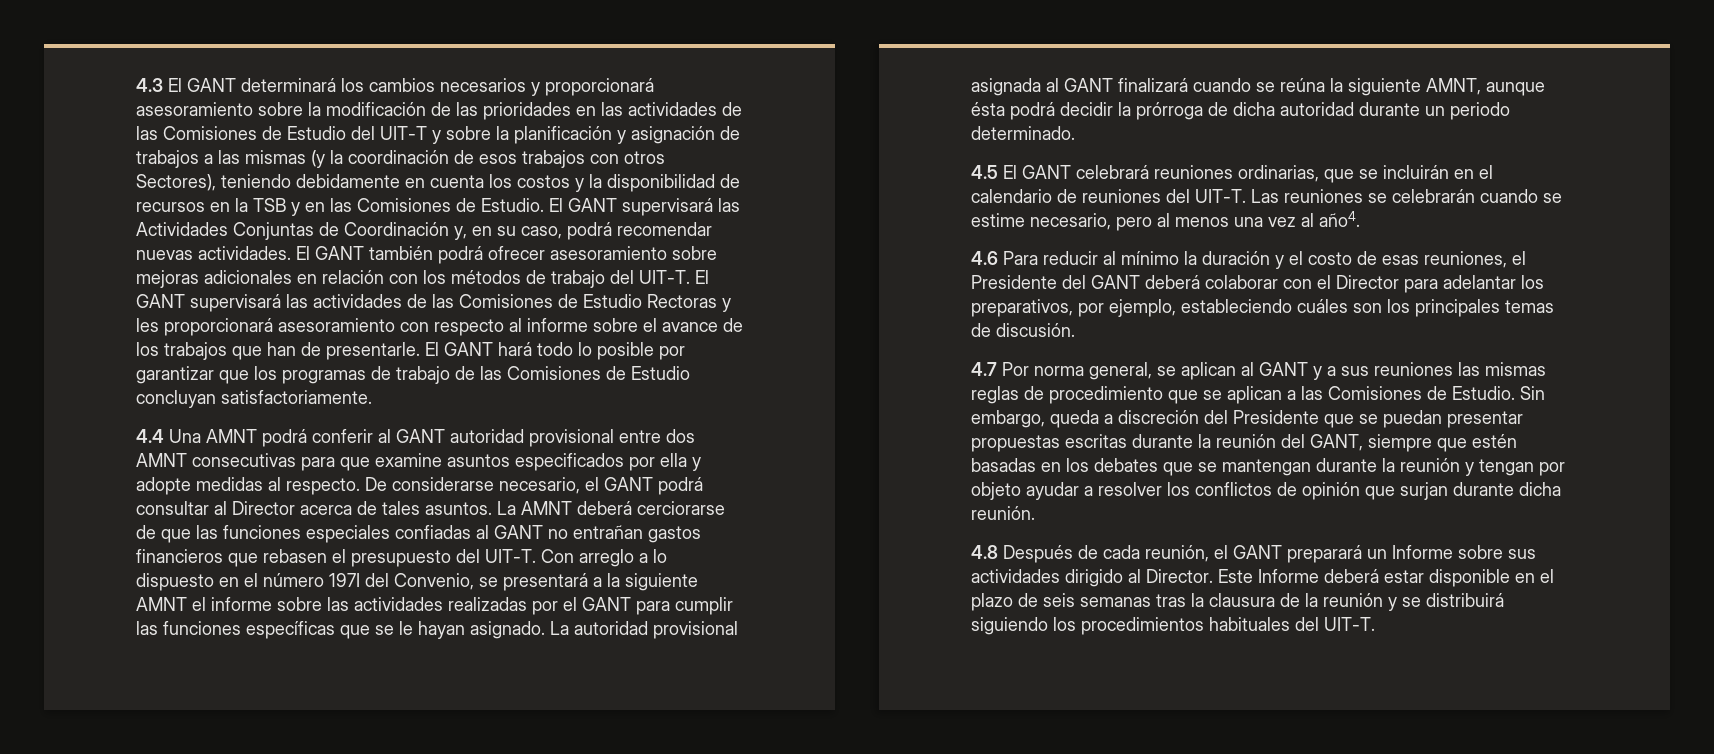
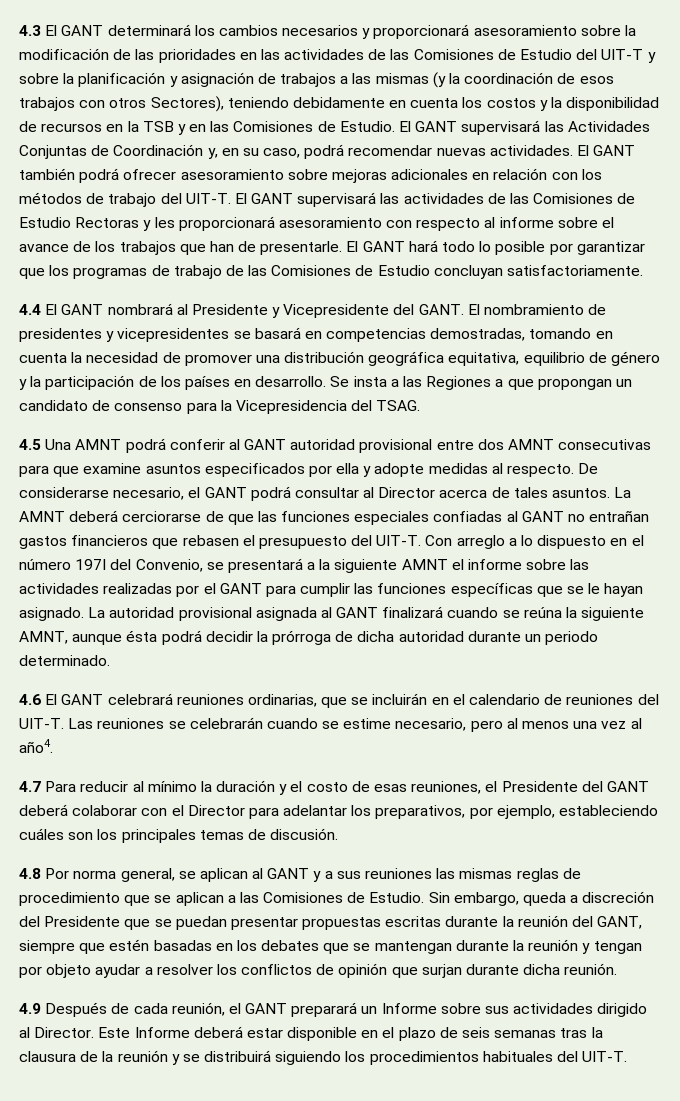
(164, 436) none -> [45,303,607,318] [19,327,613,342] [19,351,661,366] [19,375,632,390] [19,400,421,414] [19,439,41,450] El GANT nombrará al Presidente y Vicepresidente del GANT. El nombramiento de presidentes y vicepresidentes se basará en competencias demostradas, tomando en cuenta la necesidad de promover una distribución geográfica equitativa, equilibrio de género y la participación de los países en desarrollo. Se insta a las Regiones a que propongan un candidato de consenso para la Vicepresidencia del TSAG. // 4.5
[971,165,998,179] 4.5 -> [19,694,41,705] 4.6
[971,251,998,265] 4.6 -> [19,781,41,792] 4.7
[971,362,997,376] 4.7 -> [19,868,41,879] 4.8
[971,545,998,559] 4.8 -> [19,1003,41,1014] 4.9

